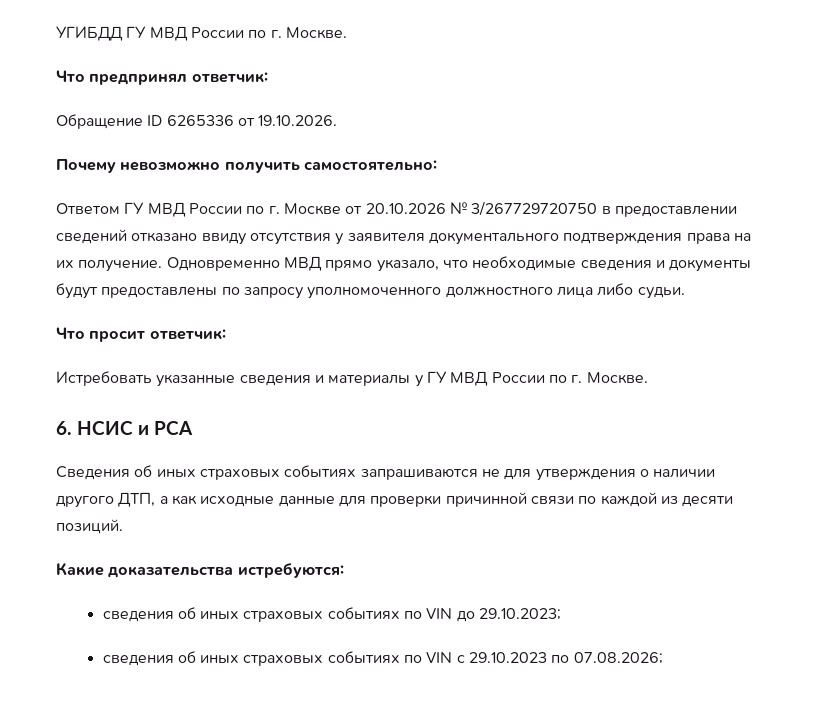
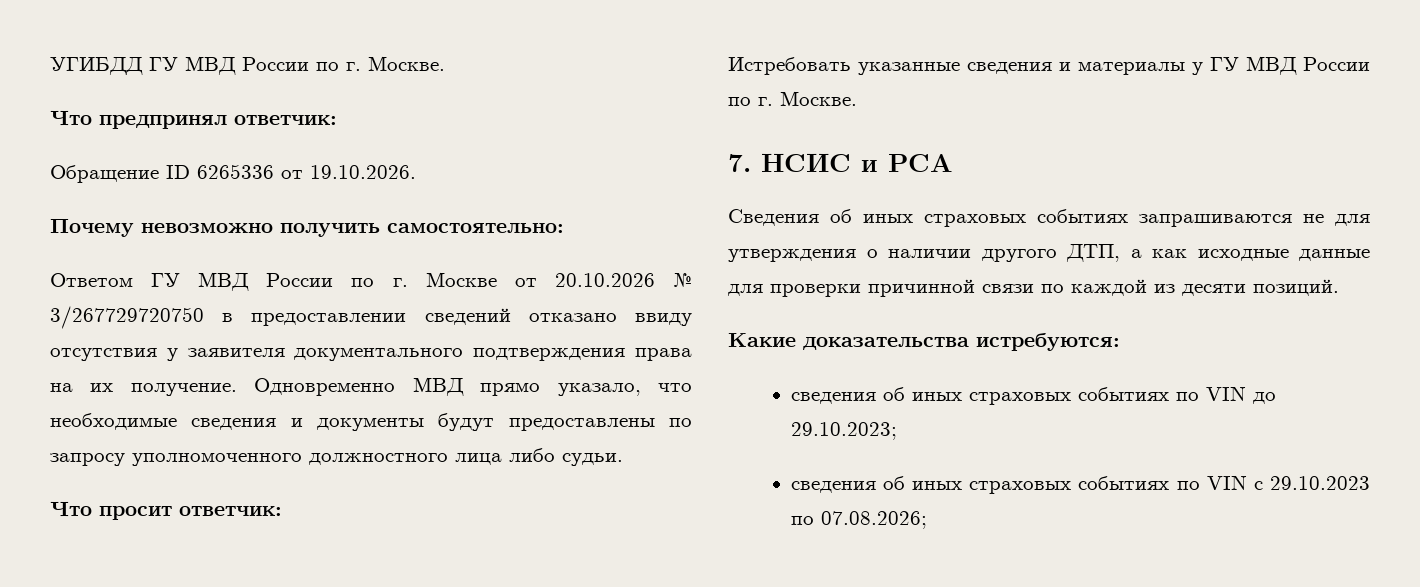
[56,421,72,435] 6. -> [728,154,751,172] 7.

